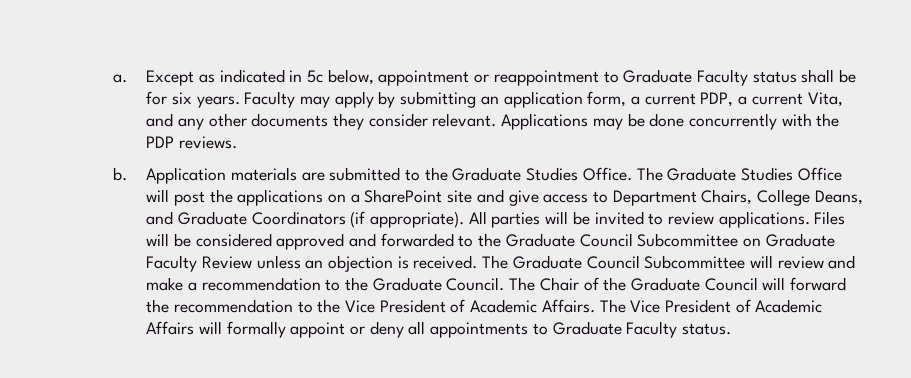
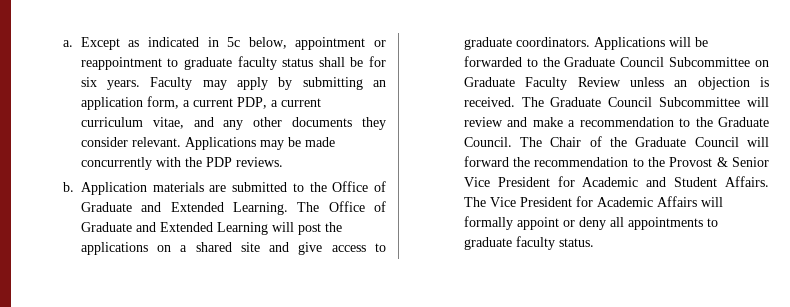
[623,69,749,86] Graduate Faculty -> [183,56,277,70] graduate faculty
[807,92,843,107] Vita, -> [80,117,184,129] curriculum vitae,
[649,113,685,127] done -> [304,137,335,147] made
[452,167,842,181] Graduate Studies Office. The Graduate Studies Office -> [332,181,387,192] [80,201,386,215] [80,222,268,235] Office of Graduate and Extended Learning. The Office of Graduate and Extended Learning
[364,189,443,203] SharePoint -> [195,242,232,252] shared
[612,189,863,206] [146,211,846,228] [146,233,376,250] Department Chairs, College Deans, and Graduate Coordinators (if appropriate). All parties will be invited to review applications. Files will be considered approved and -> [463,37,708,50] graduate coordinators. Applications will be
[344,299,538,313] Vice President of Academic -> [669,157,769,167] [463,176,718,187] Provost & Senior Vice President for Academic and Student
[735,299,751,313] of -> [575,196,593,207] for
[552,321,678,338] Graduate Faculty -> [463,236,555,250] graduate faculty

